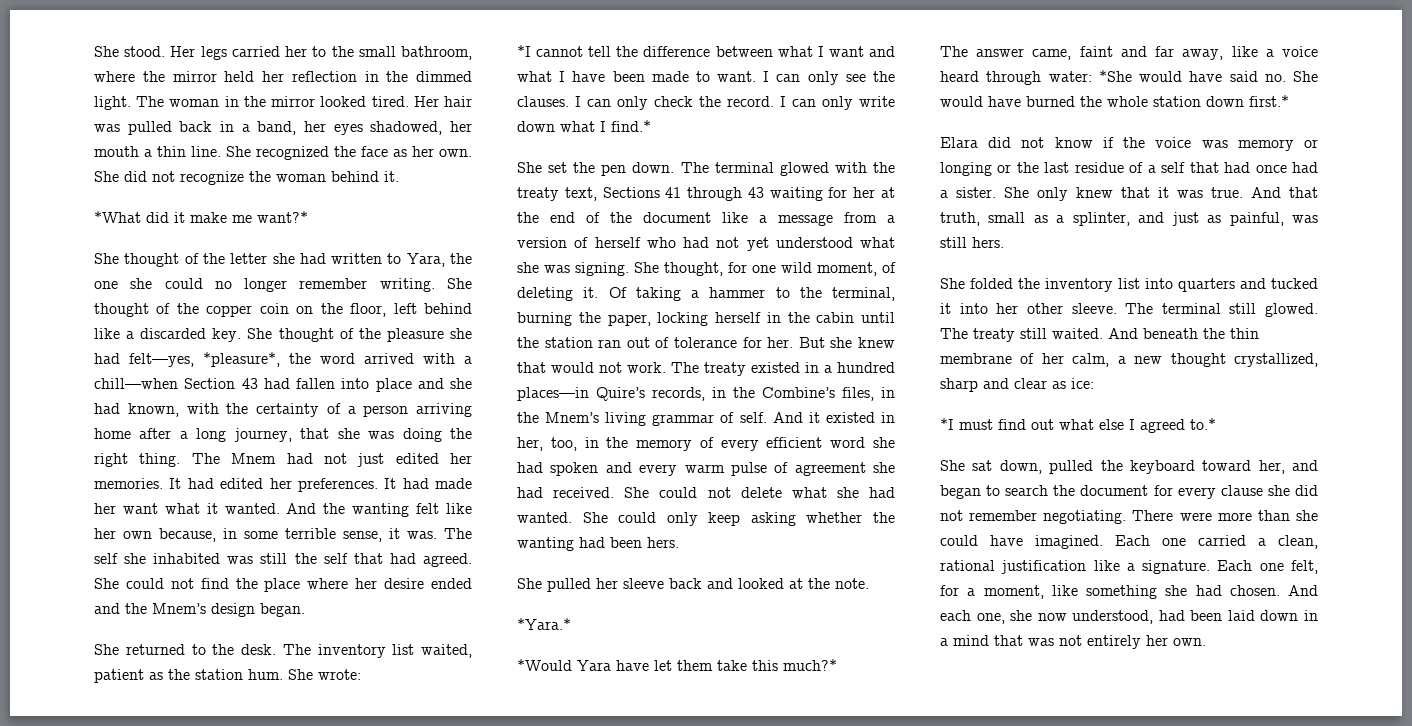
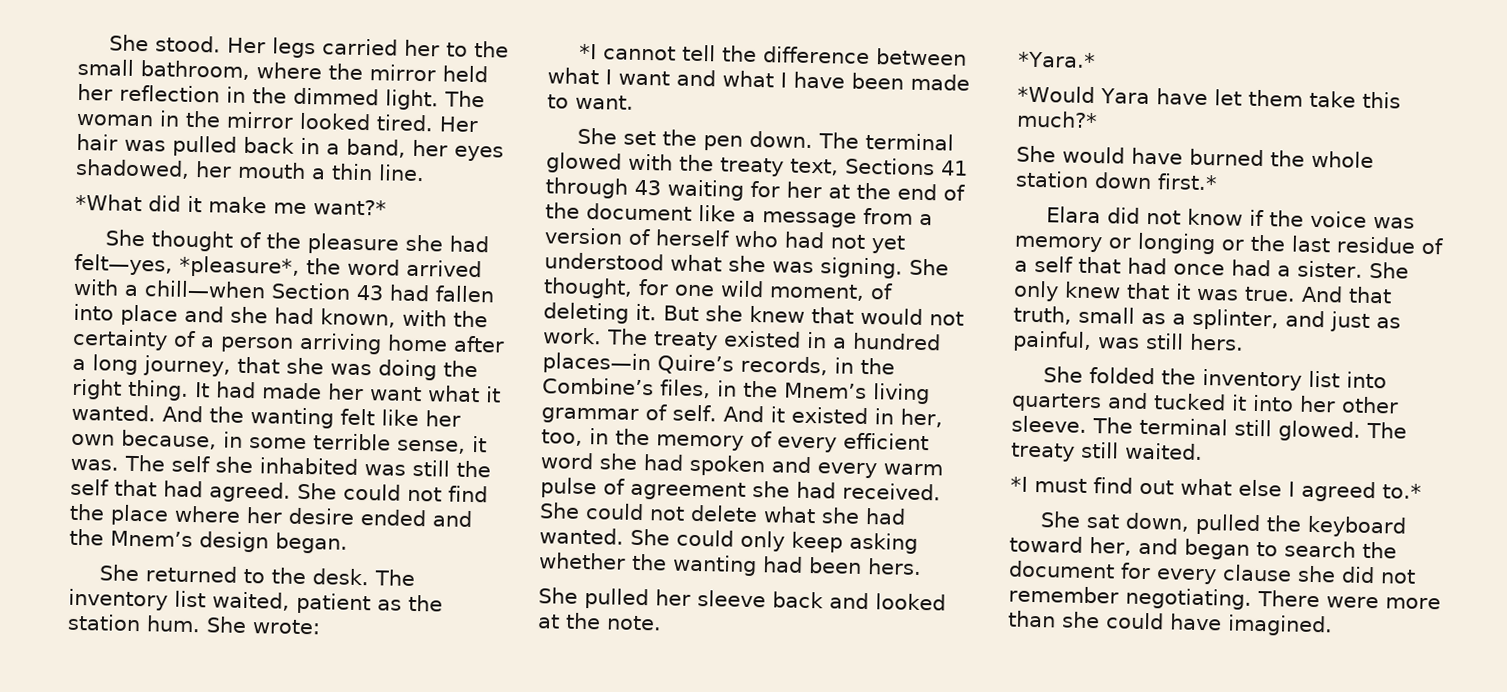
[226,146,472,160] [94,171,399,185] She recognized the face as her own. She did not recognize the woman behind it. -> (425, 173) none
[230,253,473,267] [94,278,472,292] [94,303,473,317] [94,328,381,342] letter she had written to Yara, the one she could no longer remember writing. She thought of the copper coin on the floor, left behind like a discarded key. She thought of the -> (302, 240) none
[191,453,472,467] [94,478,378,492] The Mnem had not just edited her memories. It had edited her preferences. -> (189, 390) none
[763,71,895,85] [517,96,895,110] [517,120,651,132] I can only see the clauses. I can only check the record. I can only write down what I find.* -> (634, 102) none
[608,287,895,301] [517,312,895,326] [517,337,794,348] Of taking a hammer to the terminal, burning the paper, locking herself in the cabin until the station ran out of tolerance for her. -> (657, 312) none
[940,46,1318,60] [940,70,1286,85] The answer came, faint and far away, like a voice heard through water: *She would have said no. -> (1098, 119) none
[1108,328,1259,339] [940,353,1318,367] [940,378,1094,392] And beneath the thin membrane of her calm, a new thought crystallized, sharp and clear as ice: -> (1203, 451) none
[1115,535,1318,549] [940,560,1318,574] [940,585,1318,599] [940,610,1318,624] [940,635,1206,649] Each one carried a clean, rational justification like a signature. Each one felt, for a moment, like something she had chosen. And each one, she now understood, had been laid down in a mind that was not entirely her own. -> (1333, 625) none

